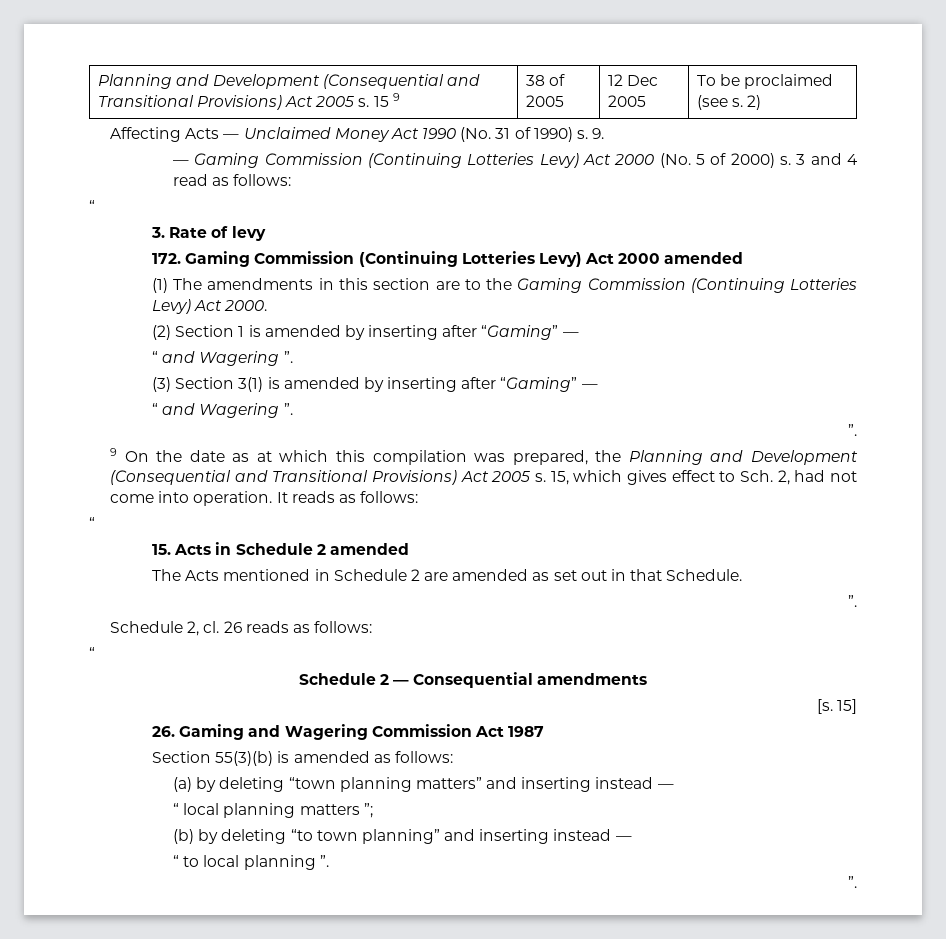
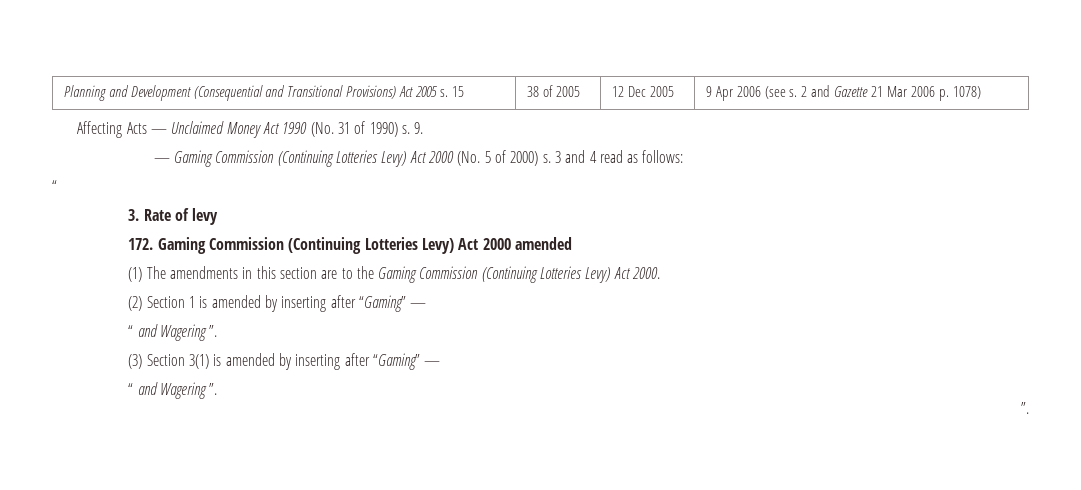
[392,93,400,101] 9 -> (464, 91) none
[696,74,834,89] [696,95,762,110] To be proclaimed (see s. 2) -> [705,85,981,101] 9 Apr 2006 (see s. 2 and Gazette 21 Mar 2006 p. 1078)
[109,448,859,465] [109,470,857,485] [109,491,419,506] [89,517,95,529] [151,542,409,555] [151,569,743,581] [848,595,857,607] [109,621,373,636] [89,647,95,659] [298,672,648,688] [816,699,857,714] [151,724,545,740] [151,751,453,766] [172,777,674,792] [172,803,373,818] [172,829,632,844] [172,855,329,870] [848,876,857,888] // 9 On the date as at which this compilation was prepared, the Planning and Development (Consequential and Transitional Provisions) Act 2005 s. 15, which gives effect to Sch. 2, had not come into operation. It reads as follows: // “ // 15. Acts in Schedule 2 amended // The Acts mentioned in Schedule 2 are amended as set out in that Schedule. // ”. // Schedule 2, cl. 26 reads as follows: // “ // Schedule 2 — Consequential amendments // [s. 15] // 26. Gaming and Wagering Commission Act 1987 // Section 55(3)(b) is amended as follows: // (a) by deleting “town planning matters” and inserting instead — // “ local planning matters ”; // (b) by deleting “to town planning” and inserting instead — // “ to local planning ”. // ”. -> (1029, 408) none

